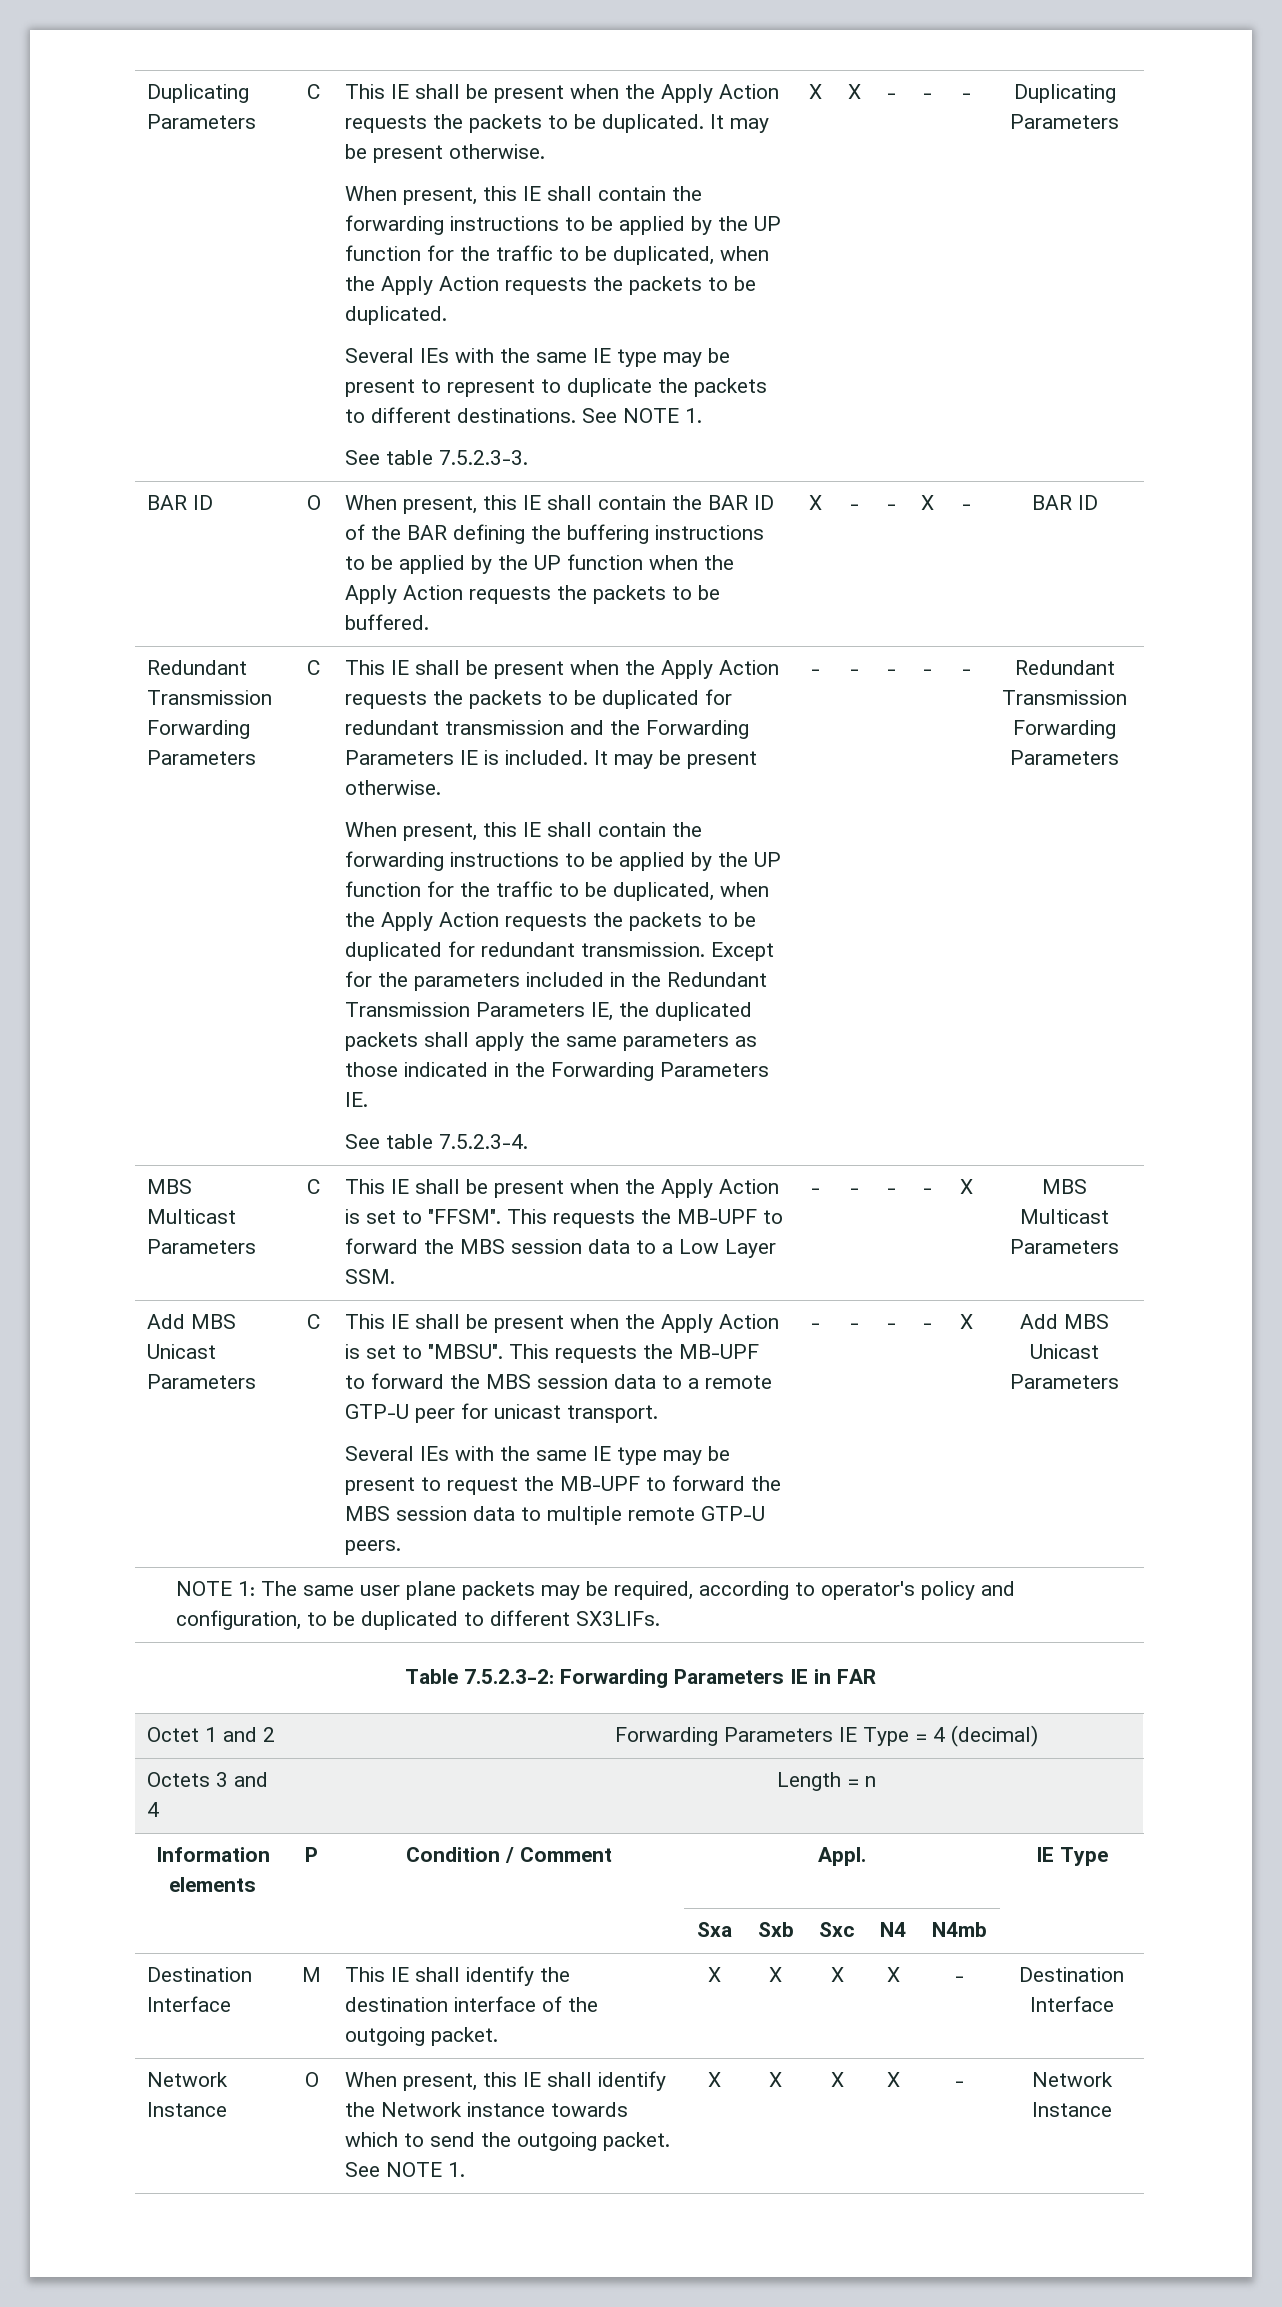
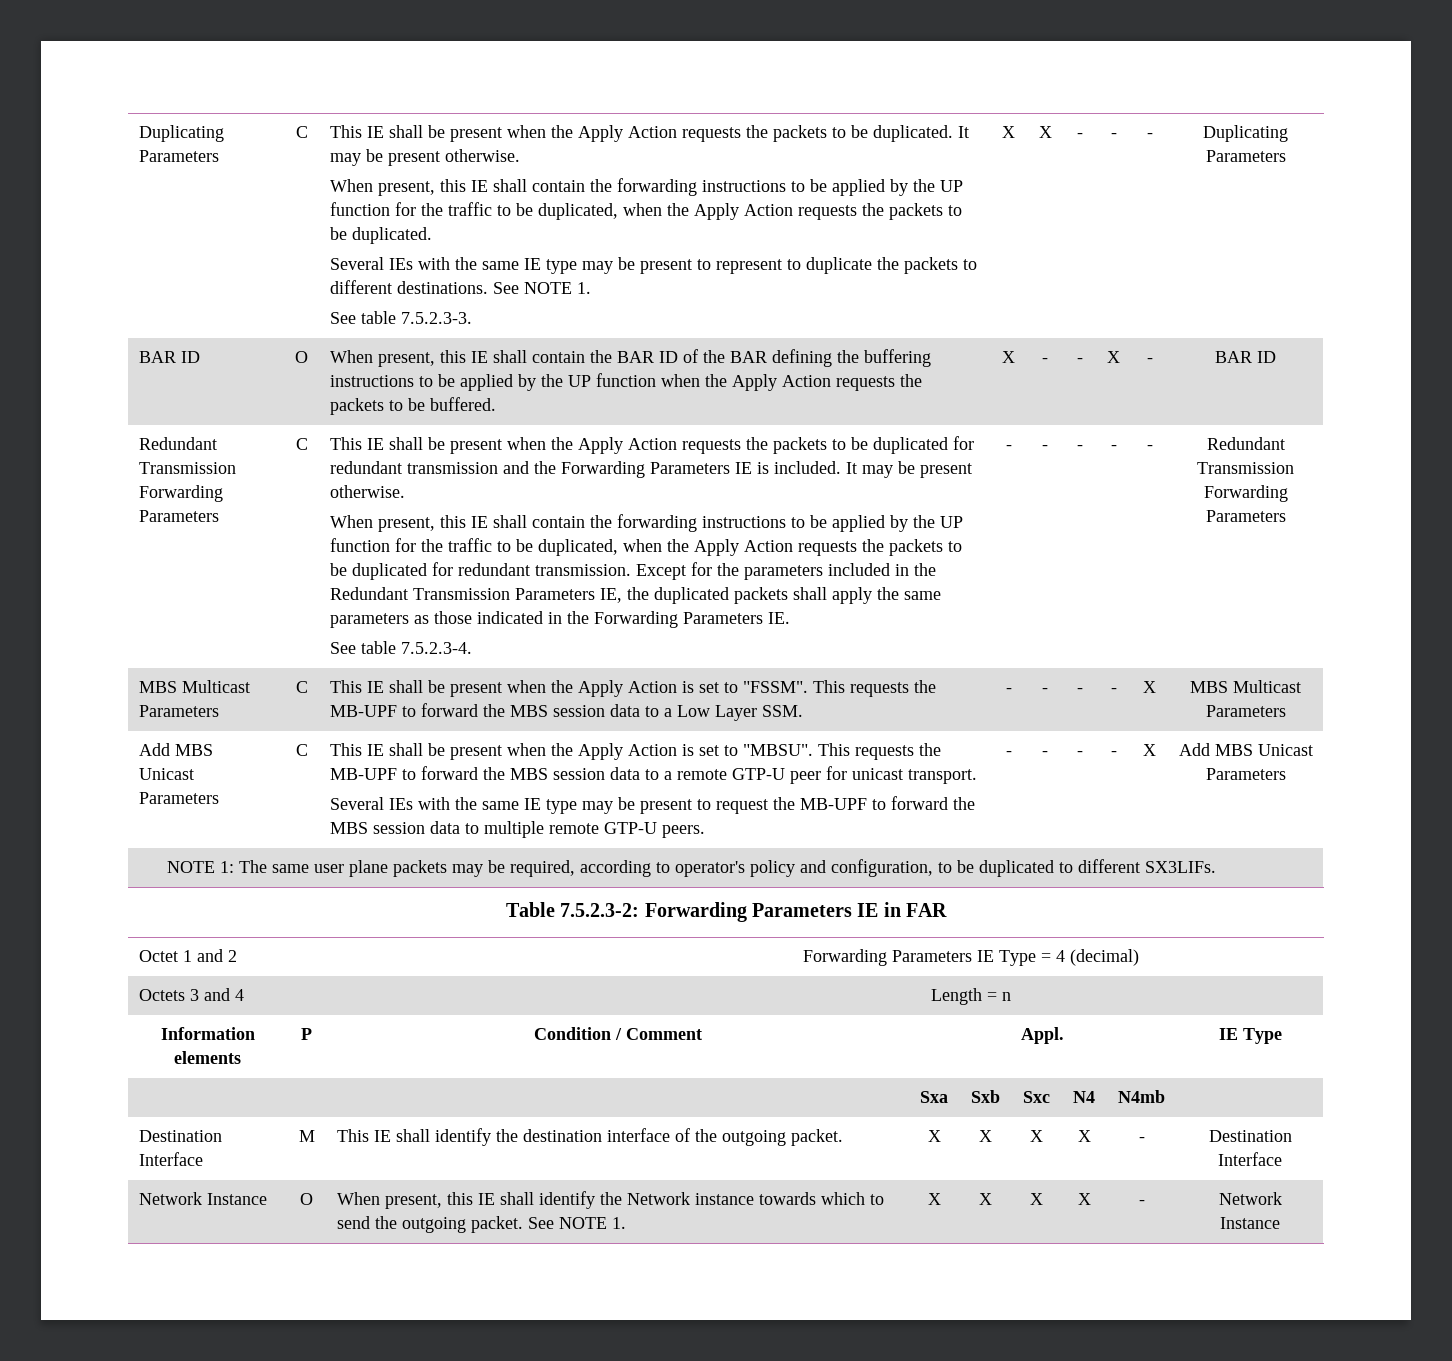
[428,1209,502,1224] "FFSM". -> [743,681,809,693] "FSSM".

